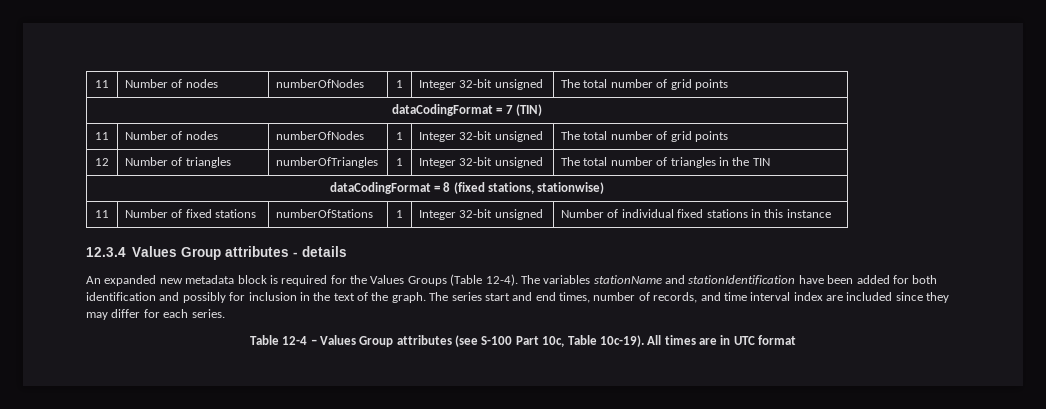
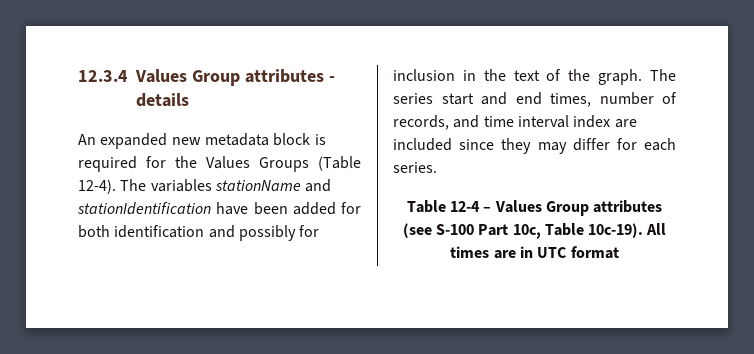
[95,80,109,88] [125,79,218,88] [276,79,365,88] [396,80,403,88] [419,79,543,90] [561,79,728,90] [391,104,543,116] [95,132,109,140] [125,131,218,140] [276,131,365,140] [396,132,403,140] [419,131,543,142] [561,131,728,142] [95,158,109,166] [125,157,231,168] [276,157,379,168] [396,158,403,166] [419,157,543,168] [561,157,770,168] [329,182,605,194] [95,210,109,218] [125,209,257,218] [276,209,374,218] [396,210,403,218] [419,209,543,220] [561,209,831,218] 11 | Number of nodes | numberOfNodes | 1 | Integer 32-bit unsigned | The total number of grid points // dataCodingFormat = 7 (TIN) // 11 | Number of nodes | numberOfNodes | 1 | Integer 32-bit unsigned | The total number of grid points // 12 | Number of triangles | numberOfTriangles | 1 | Integer 32-bit unsigned | The total number of triangles in the TIN // dataCodingFormat = 8 (fixed stations, stationwise) // 11 | Number of fixed stations | numberOfStations | 1 | Integer 32-bit unsigned | Number of individual fixed stations in this instance // -> (78, 76) none

